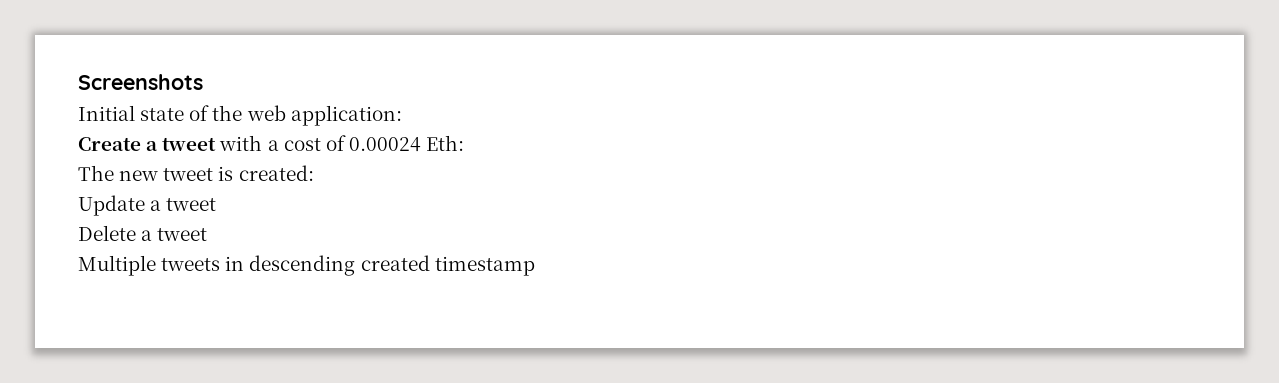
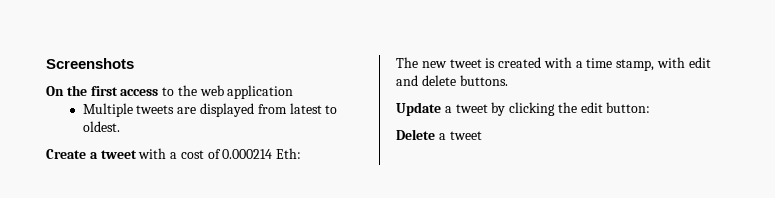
[78,105,402,126] Initial state of the web application: -> [46,85,294,99] [82,103,338,117] [82,121,120,132] On the first access to the web application // Multiple tweets are displayed from latest to oldest.
[348,137,421,152] 0.00024 -> [222,149,273,159] 0.000214
[238,165,314,181] [78,195,217,216] [78,225,208,241] [78,255,535,276] created: // Update a tweet // Delete a tweet // Multiple tweets in descending created timestamp -> [498,57,711,71] [396,75,508,86] [396,102,651,116] [396,129,482,140] created with a time stamp, with edit and delete buttons. // Update a tweet by clicking the edit button: // Delete a tweet

